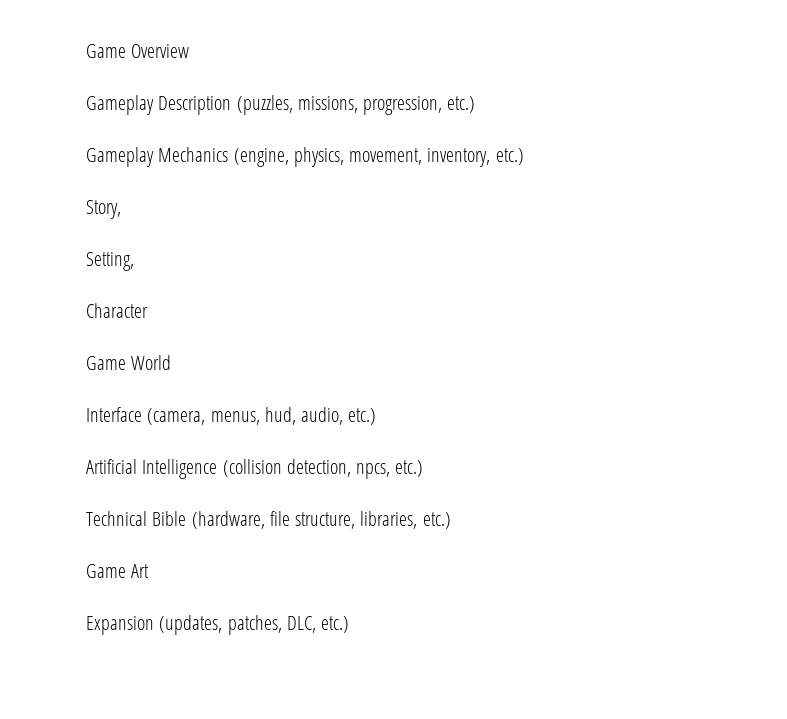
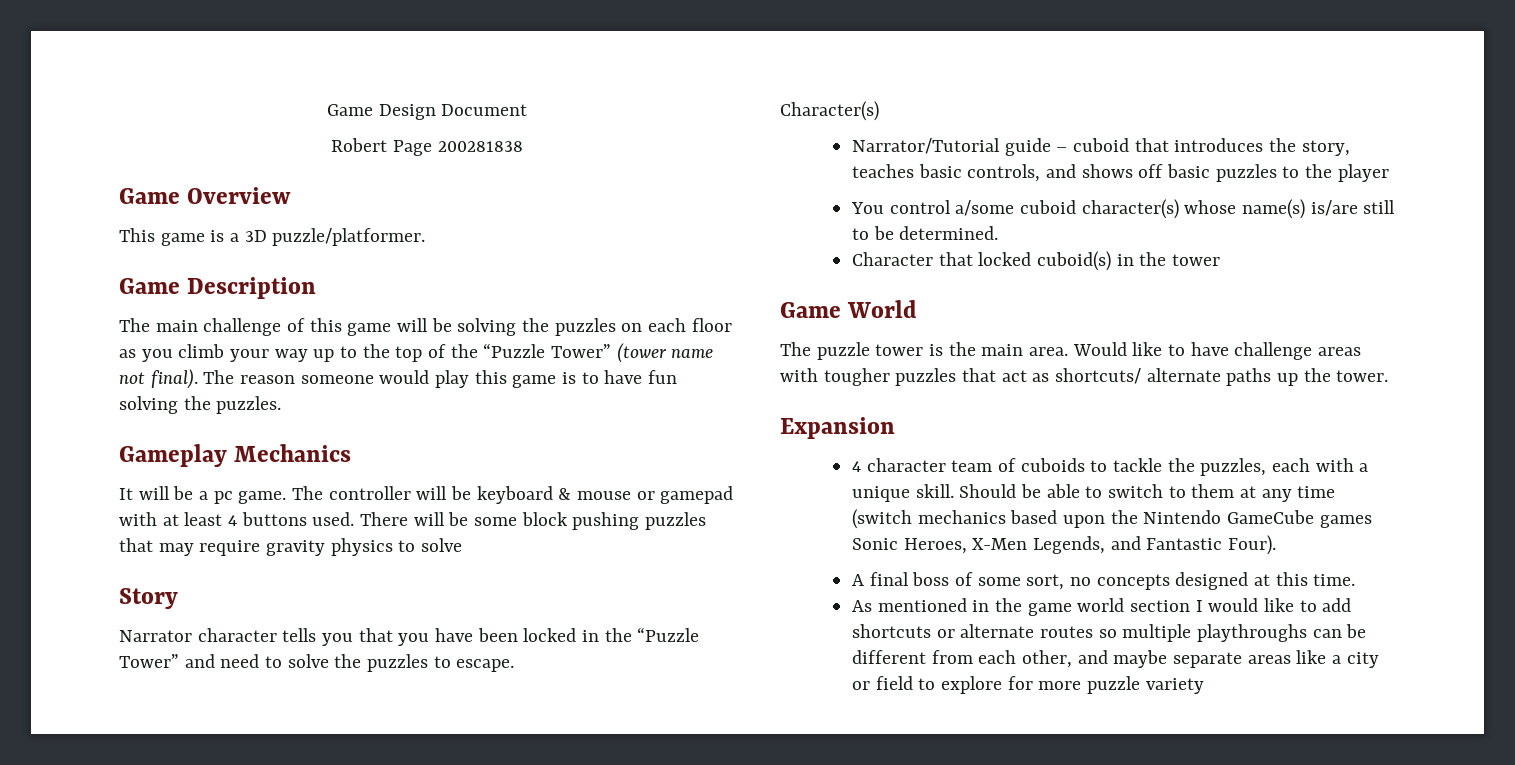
[86,44,190,58] [86,95,476,115] [86,147,524,167] [86,200,121,219] [86,252,134,271] [86,303,148,318] [86,355,172,370] [86,407,377,425] [86,459,424,479] [86,511,451,529] [86,564,150,578] [86,615,350,635] Game Overview // Gameplay Description (puzzles, missions, progression, etc.) // Gameplay Mechanics (engine, physics, movement, inventory, etc.) // Story, // Setting, // Character // Game World // Interface (camera, menus, hud, audio, etc.) // Artificial Intelligence (collision detection, npcs, etc.) // Technical Bible (hardware, file structure, libraries, etc.) // Game Art // Expansion (updates, patches, DLC, etc.) -> [326,104,528,120] [331,138,523,156] [119,187,292,204] [119,228,426,246] [119,277,317,299] [119,318,732,336] [119,343,714,363] [119,369,678,389] [119,396,282,414] [119,444,352,467] [119,486,734,504] [119,512,707,530] [119,538,463,556] [119,588,178,609] [119,627,700,646] [119,654,515,672] [780,101,879,121] [852,138,1350,156] [852,164,1389,182] [851,199,1396,219] [852,226,999,240] [852,251,1221,271] [780,300,918,318] [780,342,1362,360] [780,368,1389,386] [780,417,895,439] [852,458,1369,476] [852,484,1336,502] [852,509,1372,529] [852,535,1277,555] [852,572,1356,590] [852,598,1352,616] [852,624,1367,642] [852,650,1379,668] [852,676,1204,694] Game Design Document // Robert Page 200281838 // Game Overview // This game is a 3D puzzle/platformer. // Game Description // The main challenge of this game will be solving the puzzles on each floor as you climb your way up to the top of the “Puzzle Tower” (tower name not final). The reason someone would play this game is to have fun solving the puzzles. // Gameplay Mechanics // It will be a pc game. The controller will be keyboard & mouse or gamepad with at least 4 buttons used. There will be some block pushing puzzles that may require gravity physics to solve // Story // Narrator character tells you that you have been locked in the “Puzzle Tower” and need to solve the puzzles to escape. // Character(s) // Narrator/Tutorial guide – cuboid that introduces the story, teaches basic controls, and shows off basic puzzles to the player // You control a/some cuboid character(s) whose name(s) is/are still to be determined. // Character that locked cuboid(s) in the tower // Game World // The puzzle tower is the main area. Would like to have challenge areas with tougher puzzles that act as shortcuts/ alternate paths up the tower. // Expansion // 4 character team of cuboids to tackle the puzzles, each with a unique skill. Should be able to switch to them at any time (switch mechanics based upon the Nintendo GameCube games Sonic Heroes, X-Men Legends, and Fantastic Four). // A final boss of some sort, no concepts designed at this time. // As mentioned in the game world section I would like to add shortcuts or alternate routes so multiple playthroughs can be different from each other, and maybe separate areas like a city or field to explore for more puzzle variety

